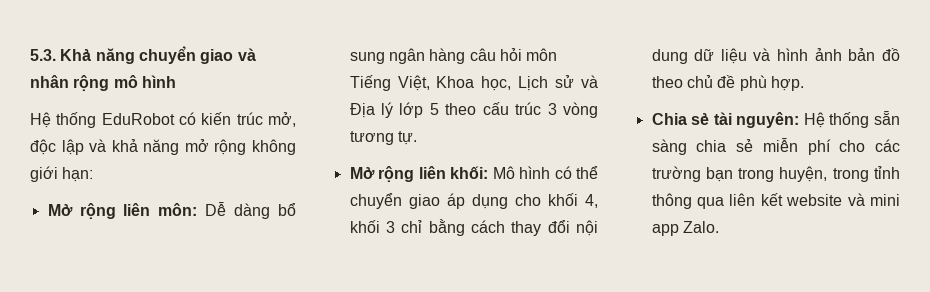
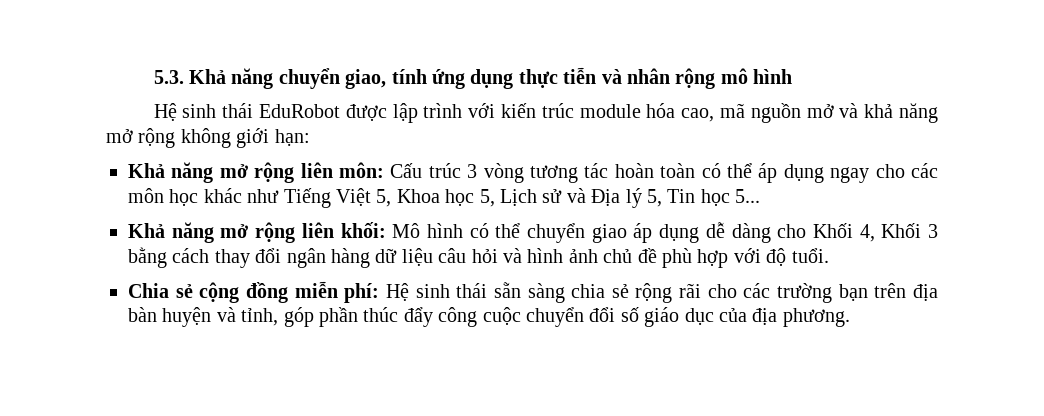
[200,49,234,64] giao -> [345,67,597,89] giao, tính ứng dụng thực tiễn
[56,112,296,128] [30,139,84,155] thống EduRobot có kiến trúc mở, độc lập -> [182,103,834,123] sinh thái EduRobot được lập trình với kiến trúc module hóa cao, mã nguồn mở
[47,202,296,219] [349,48,558,64] [349,75,512,91] Mở rộng liên môn: Dễ dàng bổ sung ngân hàng câu hỏi môn Tiếng Việt, Khoa học, -> [128,162,938,183] [128,188,495,208] Khả năng mở rộng liên môn: Cấu trúc 3 vòng tương tác hoàn toàn có thể áp dụng ngay cho các môn học khác như Tiếng Việt 5, Khoa học 5,
[399,102,598,118] [349,131,417,145] [349,167,375,179] lớp 5 theo cấu trúc 3 vòng tương tự. // Mở -> [646,189,761,207] [128,222,249,243] 5, Tin học 5... // Khả năng mở
[514,193,598,208] [349,219,598,236] [651,48,900,64] [651,75,804,91] [651,112,870,128] cho khối 4, khối 3 chỉ bằng cách thay đổi nội dung dữ liệu và hình ảnh bản đồ theo chủ đề phù hợp. // Chia sẻ tài nguyên: Hệ thống -> [705,222,939,243] [128,247,829,268] [128,281,488,303] dễ dàng cho Khối 4, Khối 3 bằng cách thay đổi ngân hàng dữ liệu câu hỏi và hình ảnh chủ đề phù hợp với độ tuổi. // Chia sẻ cộng đồng miễn phí: Hệ sinh thái
[762,138,831,155] miễn phí -> [635,283,702,303] rộng rãi
[738,166,900,182] [651,193,900,209] [651,221,719,236] trong huyện, trong tỉnh thông qua liên kết website và mini app Zalo. -> [874,283,938,301] [128,307,850,327] trên địa bàn huyện và tỉnh, góp phần thúc đẩy công cuộc chuyển đổi số giáo dục của địa phương.

